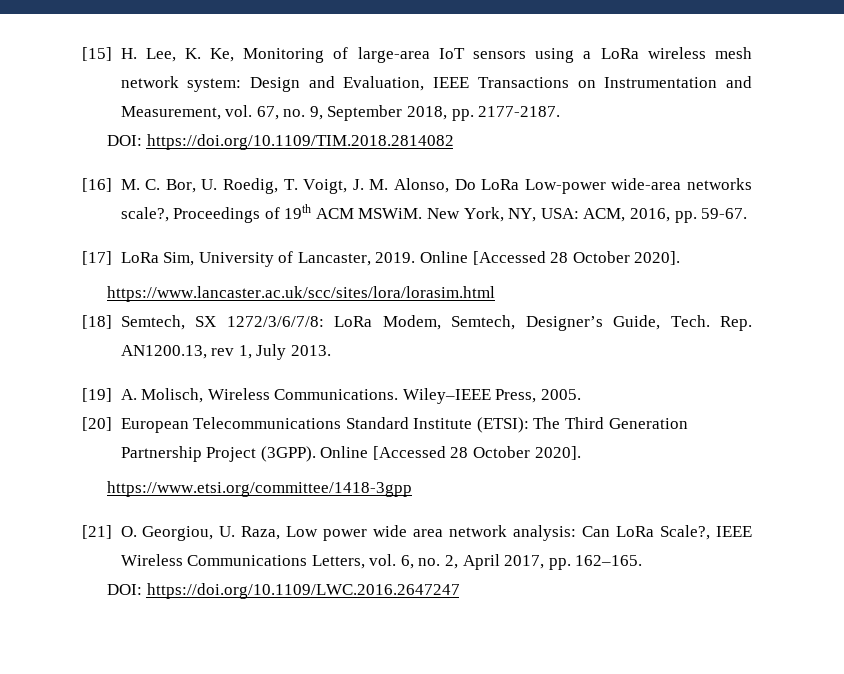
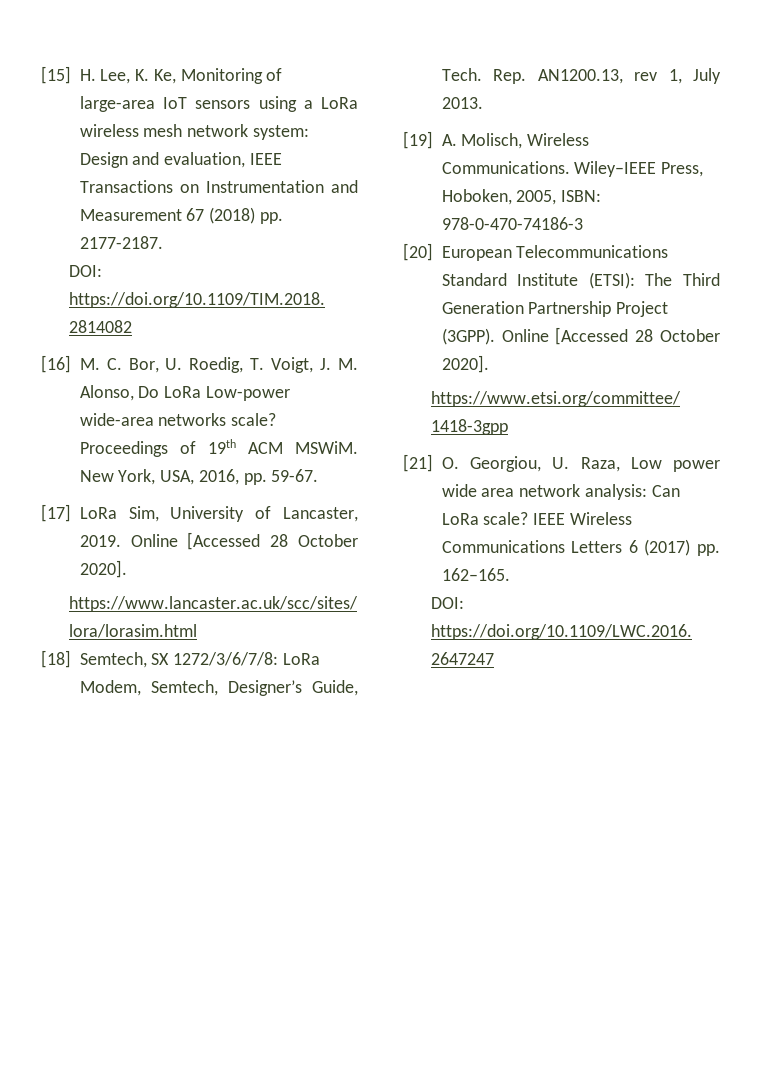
[343,76,425,91] Evaluation, -> [164,152,246,168] evaluation,
[120,105,448,121] Measurement, vol. 67, no. 9, September 2018, -> [79,207,256,224] Measurement 67 (2018)
[120,207,169,222] scale?, -> [231,413,277,426] scale?
[508,208,626,222] NY, USA: ACM, -> [160,470,195,485] USA,
[541,389,582,400] 2005. -> [441,189,602,205] [441,217,583,230] Hoboken, 2005, ISBN: 978-0-470-74186-3
[660,525,711,540] Scale?, -> [483,512,529,525] scale?
[311,554,545,570] Letters, vol. 6, no. 2, April 2017, -> [571,539,691,556] Letters 6 (2017)

